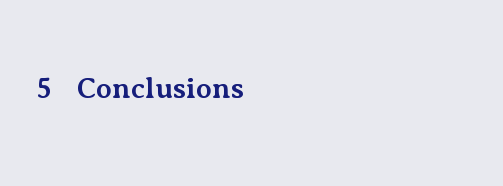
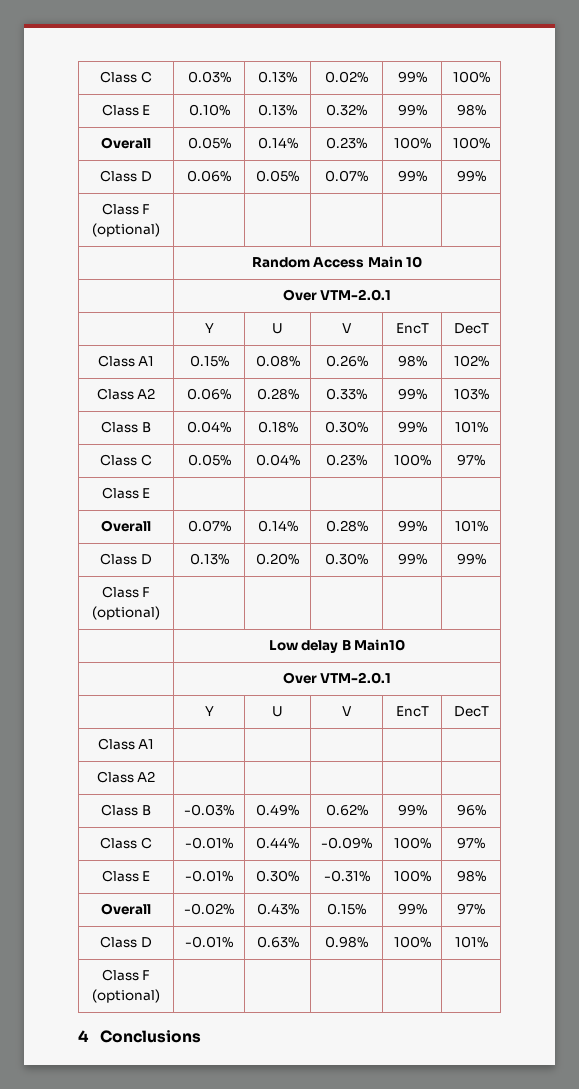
[36,77,52,98] 5 -> [100,71,152,83] [187,71,231,83] [258,71,297,83] [325,71,368,83] [397,71,427,83] [452,71,490,83] [101,104,151,116] [188,104,230,116] [258,104,297,116] [326,104,367,116] [397,104,427,116] [456,104,486,116] [101,137,151,149] [187,137,231,149] [257,137,298,149] [326,137,367,149] [393,137,431,149] [452,137,490,149] [100,170,152,182] [187,170,231,182] [256,170,299,182] [325,170,368,182] [397,170,427,182] [456,170,486,182] [101,203,151,215] [92,223,160,237] [251,256,423,268] [282,289,392,301] [204,323,214,333] [272,323,283,334] [341,323,352,333] [395,323,429,334] [453,323,489,334] [97,355,155,367] [189,355,229,367] [255,355,300,367] [325,355,368,367] [397,355,427,367] [453,355,489,367] [96,388,156,400] [187,388,231,400] [256,388,299,400] [326,388,367,400] [397,388,427,400] [453,388,489,400] [101,421,151,433] [187,421,231,433] [257,421,298,433] [325,421,368,433] [397,421,427,433] [454,421,488,433] [100,454,152,466] [187,454,231,466] [255,454,300,466] [326,454,367,466] [393,454,431,466] [457,454,485,466] [101,487,151,499] [101,520,151,532] [187,520,231,532] [257,520,298,532] [325,520,368,532] [397,520,427,532] [454,520,488,532] [100,553,152,565] [189,553,229,565] [256,553,299,565] [325,553,368,565] [397,553,427,565] [456,553,486,565] [101,586,151,598] [92,606,160,620] [268,639,406,653] [282,672,392,684] [204,706,214,716] [272,706,283,717] [341,706,352,716] [395,706,429,717] [453,706,489,717] [97,738,155,750] [96,771,156,783] [101,804,151,816] [184,804,234,816] [256,804,299,816] [325,804,368,816] [397,804,427,816] [456,804,486,816] [100,837,152,849] [185,837,233,849] [256,837,299,849] [321,837,372,849] [393,837,431,849] [457,837,485,849] [101,870,151,882] [185,870,233,882] [256,870,299,882] [323,870,370,882] [393,870,431,882] [456,870,486,882] [101,903,151,915] [184,903,234,915] [256,903,299,915] [327,903,366,915] [397,903,427,915] [457,903,485,915] [100,936,152,948] [185,936,233,948] [256,936,299,948] [325,936,368,948] [393,936,431,948] [454,936,488,948] [101,969,151,981] [92,989,160,1003] [78,1030,89,1042] Class C | 0.03% | 0.13% | 0.02% | 99% | 100% // Class E | 0.10% | 0.13% | 0.32% | 99% | 98% // Overall | 0.05% | 0.14% | 0.23% | 100% | 100% // Class D | 0.06% | 0.05% | 0.07% | 99% | 99% // Class F (optional) | | | | | // | Random Access Main 10 // | Over VTM-2.0.1 // | Y | U | V | EncT | DecT // Class A1 | 0.15% | 0.08% | 0.26% | 98% | 102% // Class A2 | 0.06% | 0.28% | 0.33% | 99% | 103% // Class B | 0.04% | 0.18% | 0.30% | 99% | 101% // Class C | 0.05% | 0.04% | 0.23% | 100% | 97% // Class E | | | | | // Overall | 0.07% | 0.14% | 0.28% | 99% | 101% // Class D | 0.13% | 0.20% | 0.30% | 99% | 99% // Class F (optional) | | | | | // | Low delay B Main10 // | Over VTM-2.0.1 // | Y | U | V | EncT | DecT // Class A1 | | | | | // Class A2 | | | | | // Class B | -0.03% | 0.49% | 0.62% | 99% | 96% // Class C | -0.01% | 0.44% | -0.09% | 100% | 97% // Class E | -0.01% | 0.30% | -0.31% | 100% | 98% // Overall | -0.02% | 0.43% | 0.15% | 99% | 97% // Class D | -0.01% | 0.63% | 0.98% | 100% | 101% // Class F (optional) | | | | | // 4

